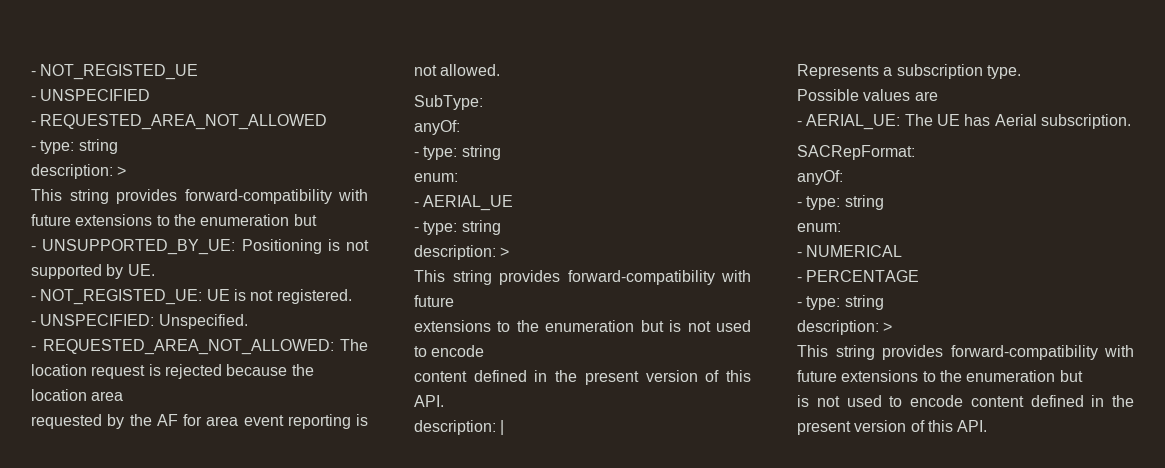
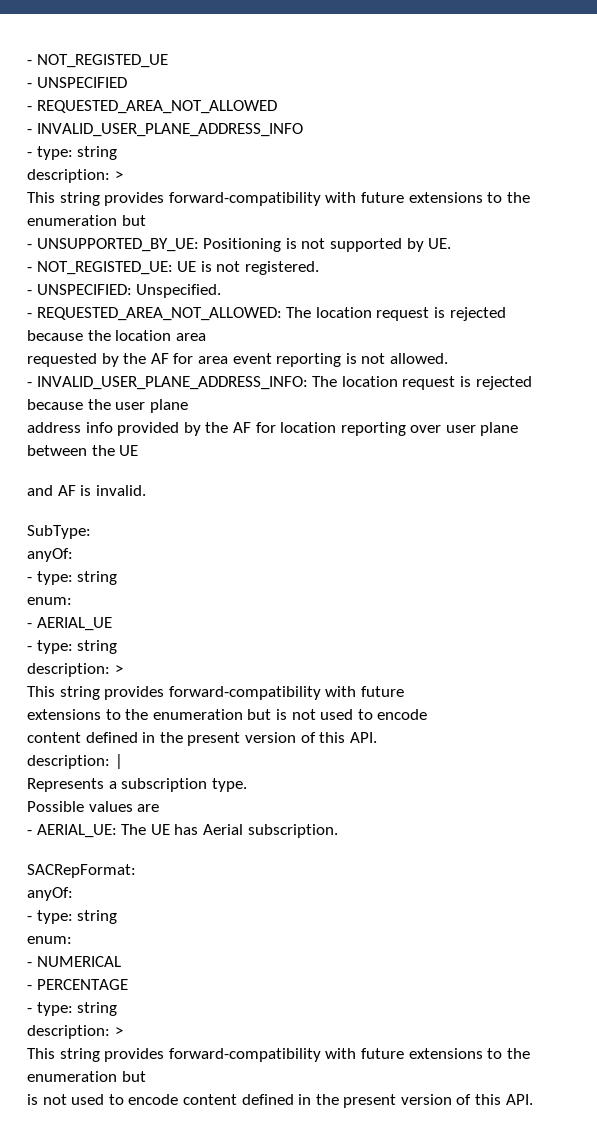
(328, 122) none -> [27,123,303,137] // - INVALID_USER_PLANE_ADDRESS_INFO
(501, 70) none -> [27,376,532,390] [27,399,188,413] [27,422,519,436] [27,445,139,456] [27,485,146,496] // - INVALID_USER_PLANE_ADDRESS_INFO: The location request is rejected because the user plane // address info provided by the AF for location reporting over user plane between the UE // and AF is invalid.

